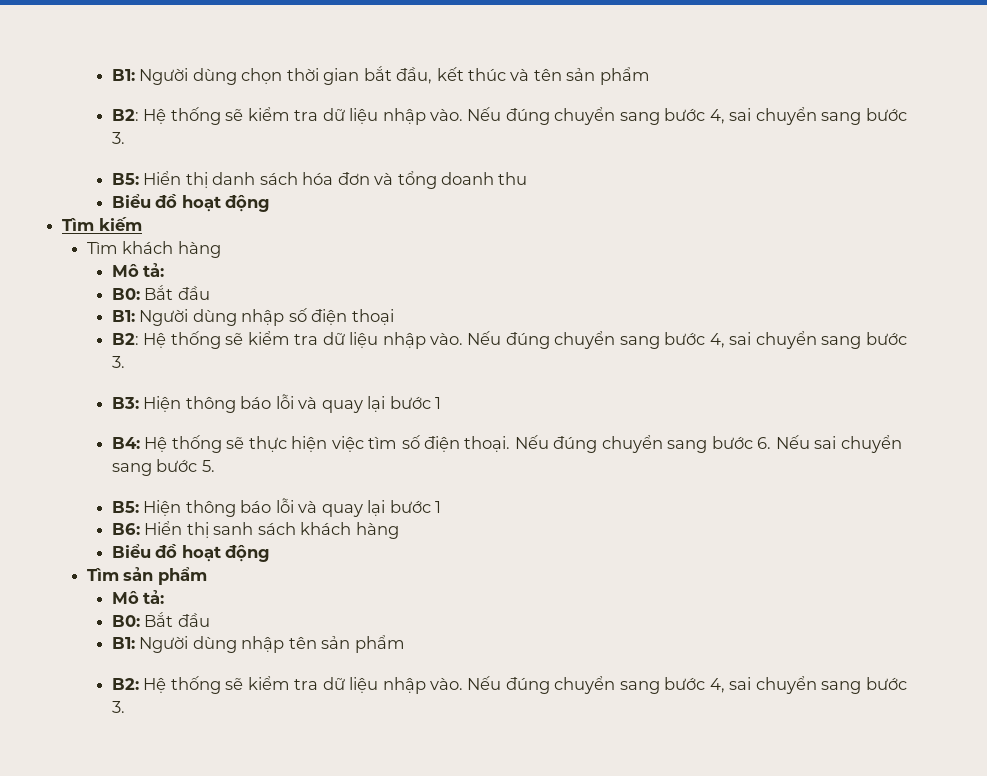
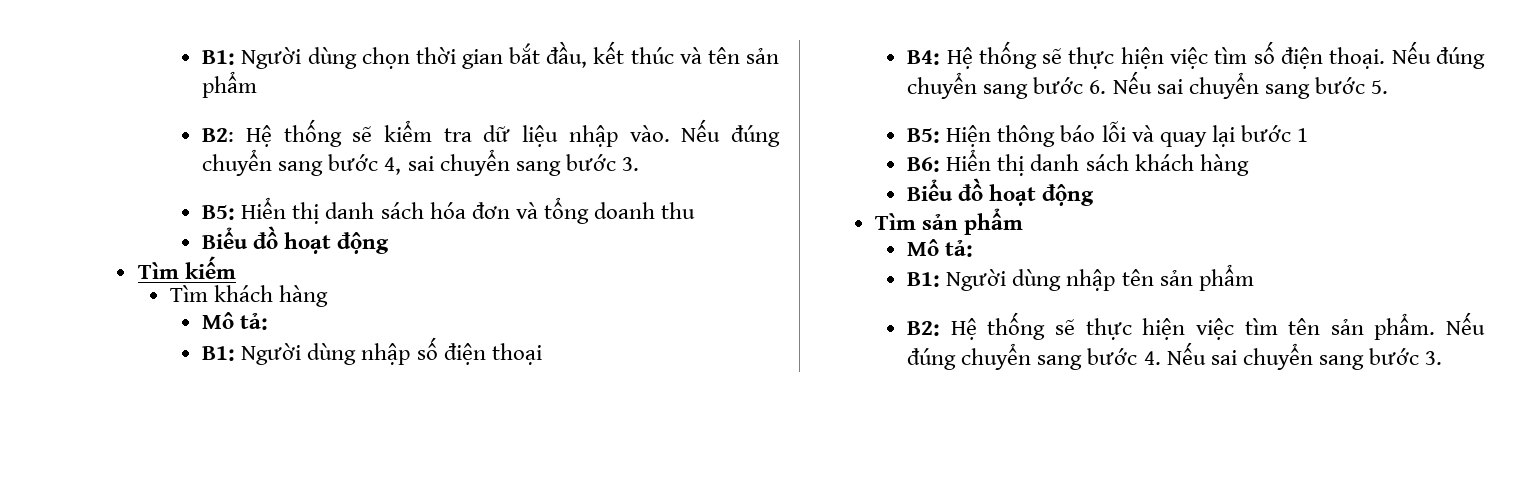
[111,285,210,300] // B0: Bắt đầu -> (269, 321) none
[111,331,907,349] [111,356,125,368] [111,394,441,413] // B2: Hệ thống sẽ kiểm tra dữ liệu nhập vào. Nếu đúng chuyển sang bước 4, sai chuyển sang bước 3. // B3: Hiện thông báo lỗi và quay lại bước 1 -> (542, 354) none
[213,522,254,535] sanh -> [1030,154,1080,171] danh
[111,612,210,627] // B0: Bắt đầu -> (974, 248) none
[247,676,725,694] kiểm tra dữ liệu nhập vào. Nếu đúng chuyển sang bước 4, -> [1085,312,1485,340] [907,342,1206,370] thực hiện việc tìm tên sản phẩm. Nếu đúng chuyển sang bước 4. Nếu

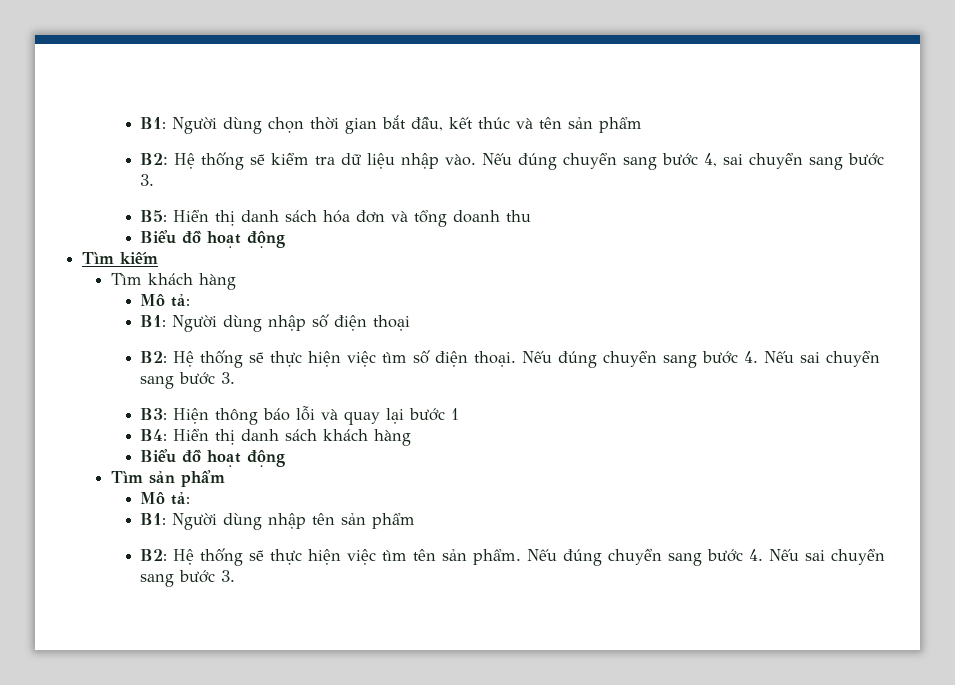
[907,50,941,65] B4: -> [140,351,168,363] B2:
[1089,71,1388,99] [907,128,941,143] 6. Nếu sai chuyển sang bước 5. // B5: -> [744,350,881,367] [140,372,236,389] [140,408,168,420] 4. Nếu sai chuyển sang bước 3. // B3:
[907,157,941,172] B6: -> [140,429,168,441] B4:

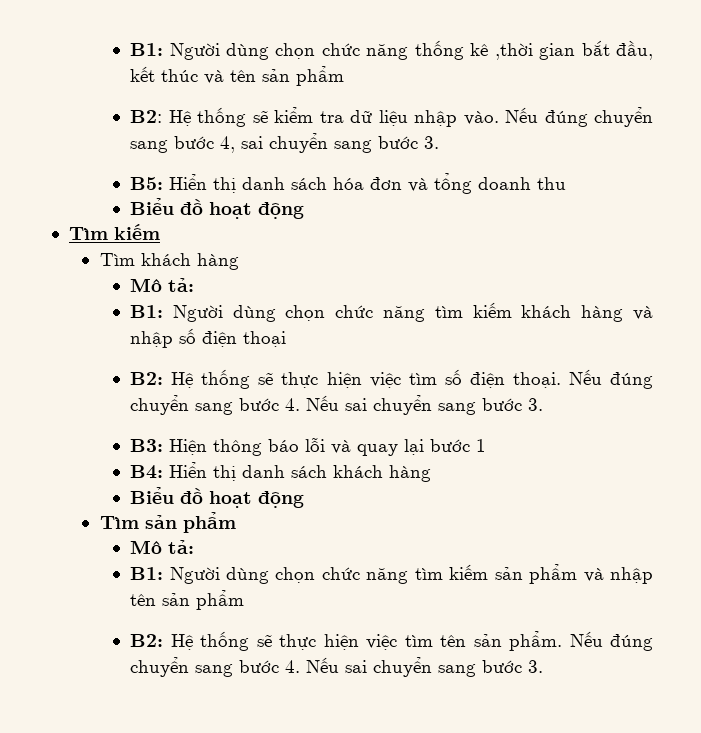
[140,117,340,134] B1: Người dùng chọn thời -> [130,40,533,60] B1: Người dùng chọn chức năng thống kê ,thời
(263, 323) none -> [285,302,653,322] chọn chức năng tìm kiếm khách hàng và
(263, 521) none -> [275,564,604,584] chọn chức năng tìm kiếm sản phẩm và

